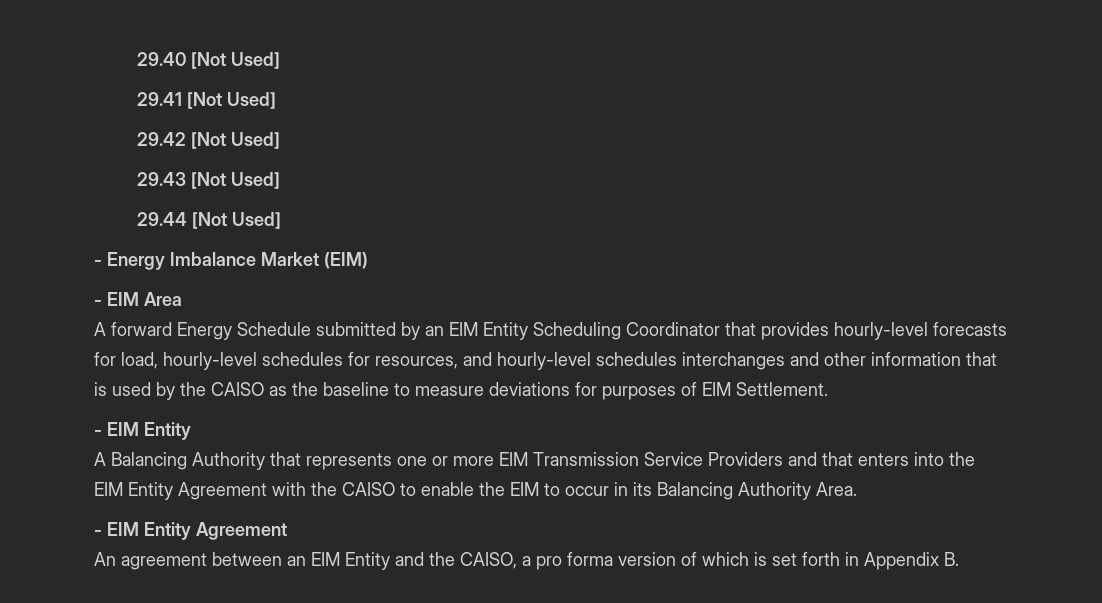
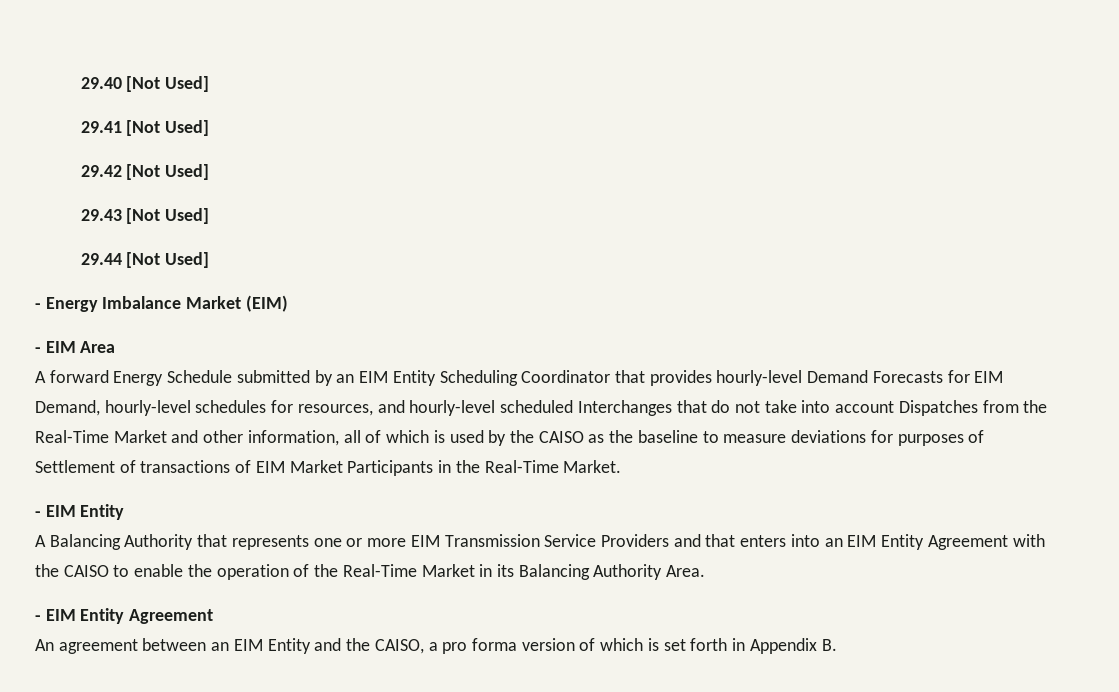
[933,322,1007,336] [94,352,158,369] forecasts for load, -> [807,370,1004,383] [35,400,100,416] Demand Forecasts for EIM Demand,
[596,352,997,370] schedules interchanges and other information that -> [500,400,1048,416] [35,430,430,446] scheduled Interchanges that do not take into account Dispatches from the Real-Time Market and other information, all of which
[702,382,828,396] EIM Settlement. -> [35,460,622,476] Settlement of transactions of EIM Market Participants in the Real-Time Market.
[949,452,975,466] the -> [824,538,843,547] an
[510,482,609,496] EIM to occur -> [216,564,475,580] operation of the Real-Time Market

